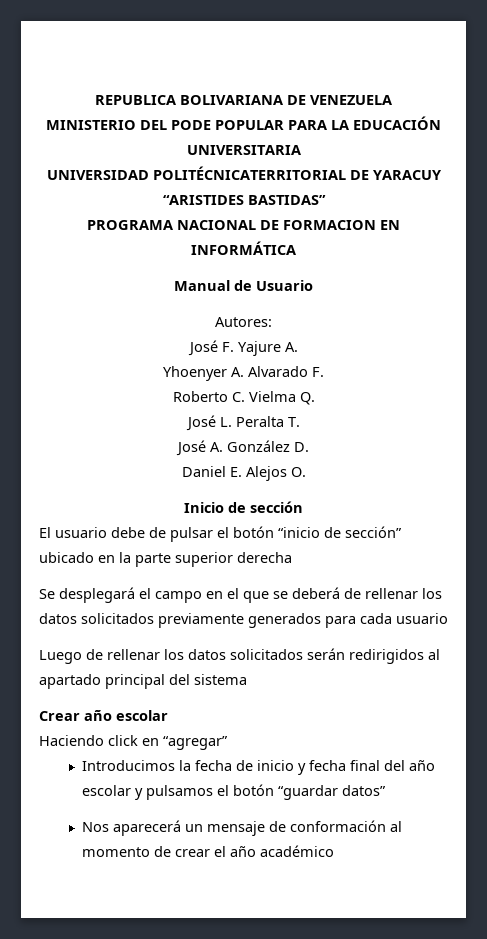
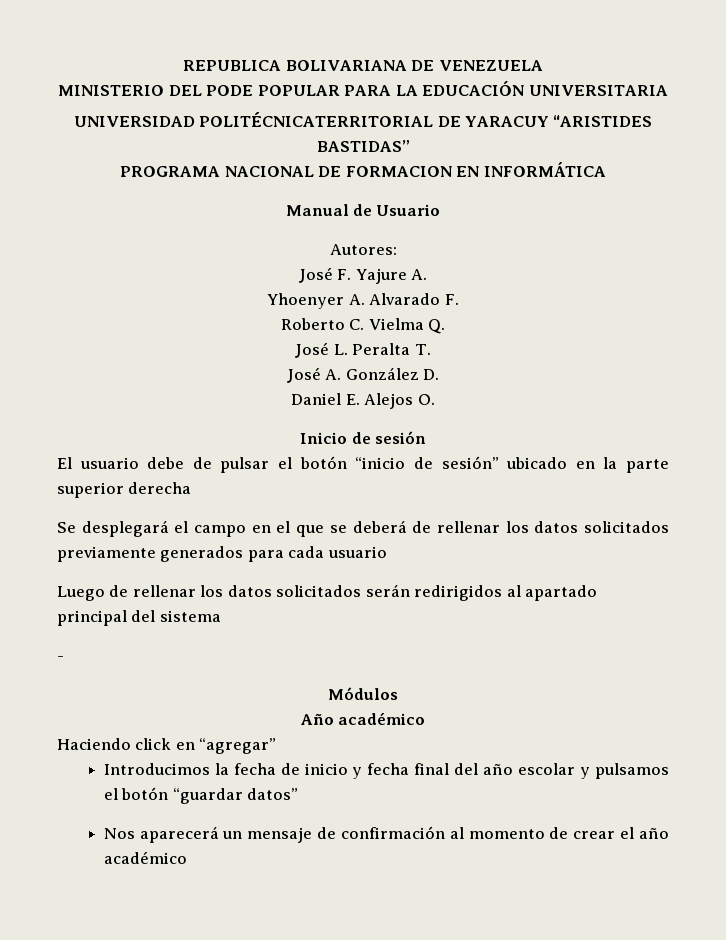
[250,501,303,513] sección -> [374,431,426,444] sesión
[345,526,402,538] sección” -> [441,456,499,469] sesión”
[39,710,168,721] Crear año escolar -> [57,656,64,661] [328,687,398,700] [300,712,426,725] - // Módulos // Año académico
[289,820,386,832] conformación -> [340,826,445,839] confirmación

